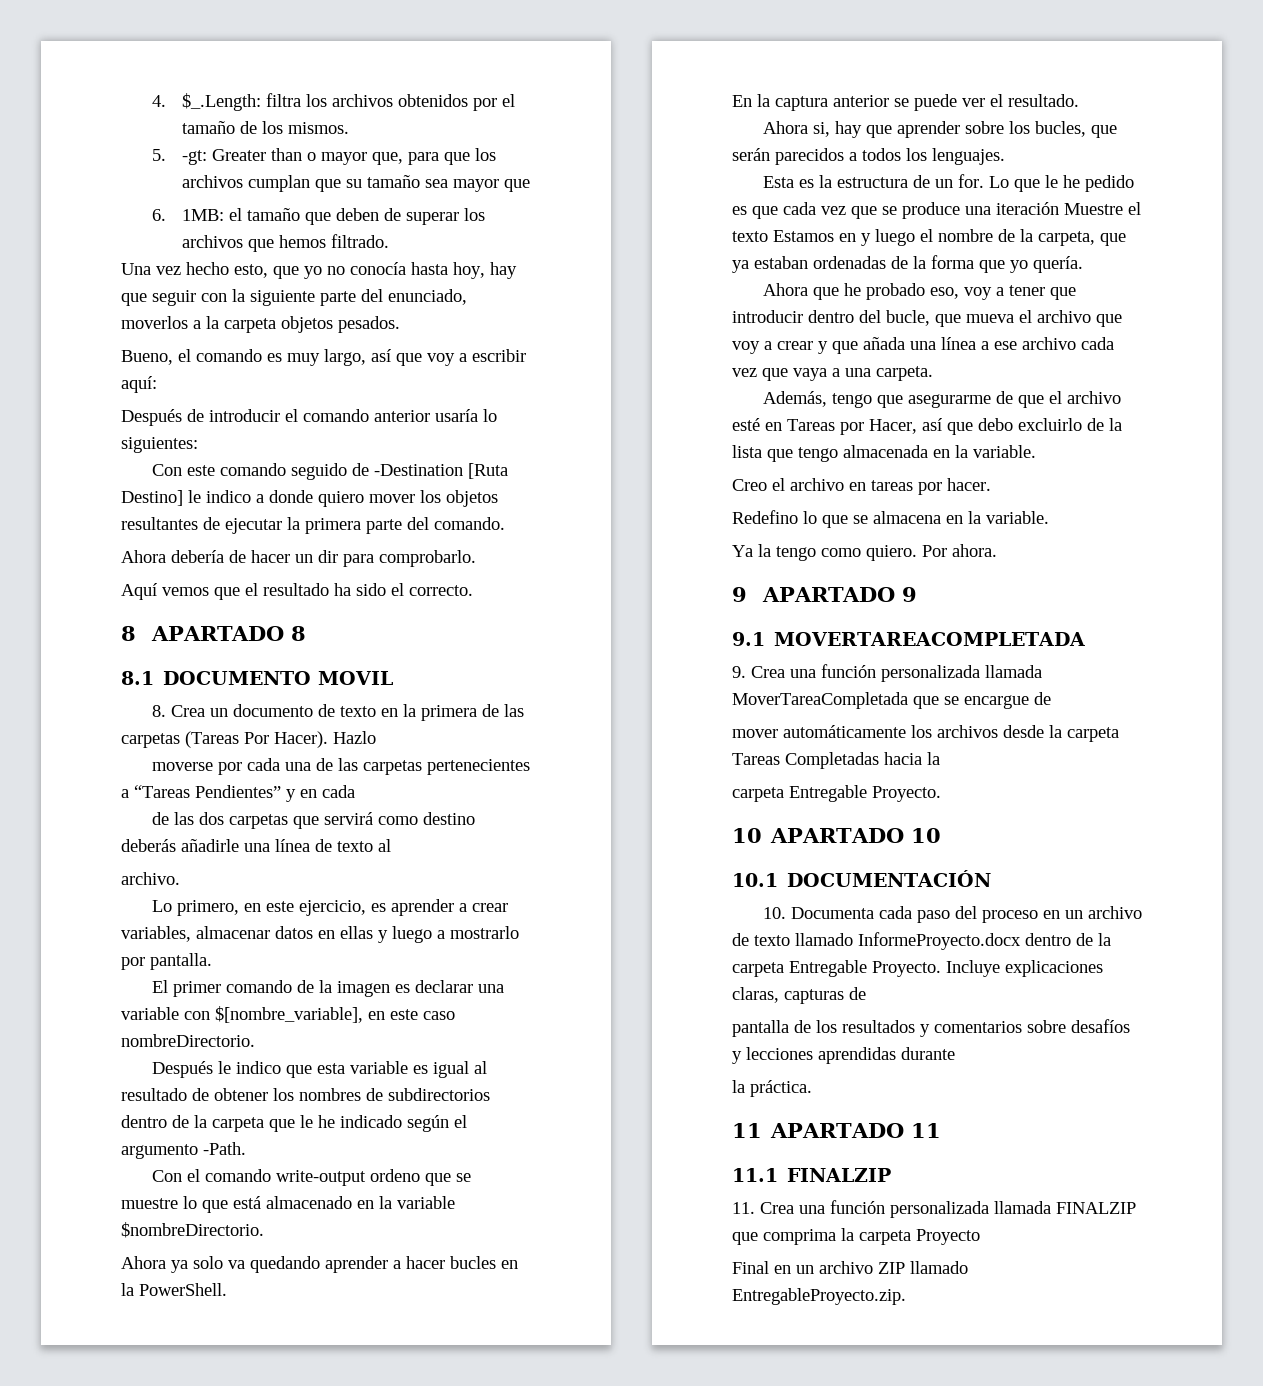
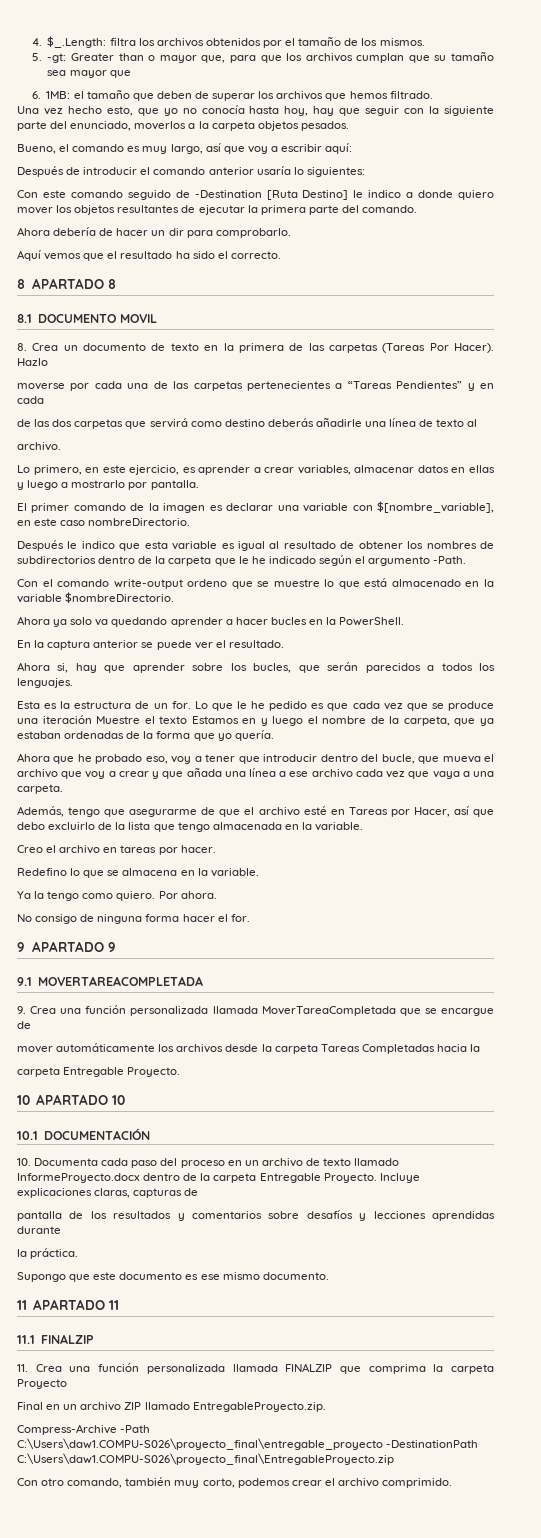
(997, 550) none -> [17,914,250,924] // No consigo de ninguna forma hacer el for.
(812, 1088) none -> [17,1272,329,1282] // Supongo que este documento es ese mismo documento.
(906, 1296) none -> [17,1424,151,1435] [17,1438,479,1450] [17,1453,394,1465] [17,1477,453,1488] // Compress-Archive -Path C:\Users\daw1.COMPU-S026\proyecto_final\entregable_proyecto -DestinationPath C:\Users\daw1.COMPU-S026\proyecto_final\EntregableProyecto.zip // Con otro comando, también muy corto, podemos crear el archivo comprimido.

